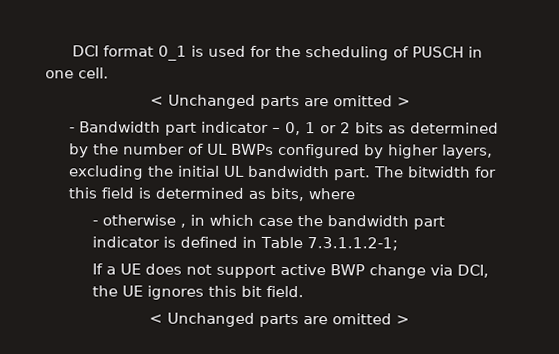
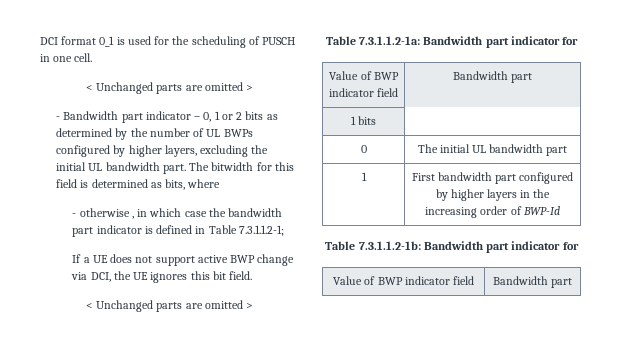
(410, 320) none -> [325,36,579,48] [329,71,399,80] [328,88,399,97] [452,71,533,83] [350,116,377,125] [360,145,367,153] [417,144,568,156] [361,172,367,181] [411,172,574,184] [435,189,551,201] [425,206,560,218] [325,241,579,253] [333,276,474,285] [492,276,573,288] // Table 7.3.1.1.2-1a: Bandwidth part indicator for // Value of BWP indicator field | Bandwidth part // 1 bits | // 0 | The initial UL bandwidth part // 1 | First bandwidth part configured by higher layers in the increasing order of BWP-Id // Table 7.3.1.1.2-1b: Bandwidth part indicator for // Value of BWP indicator field | Bandwidth part

